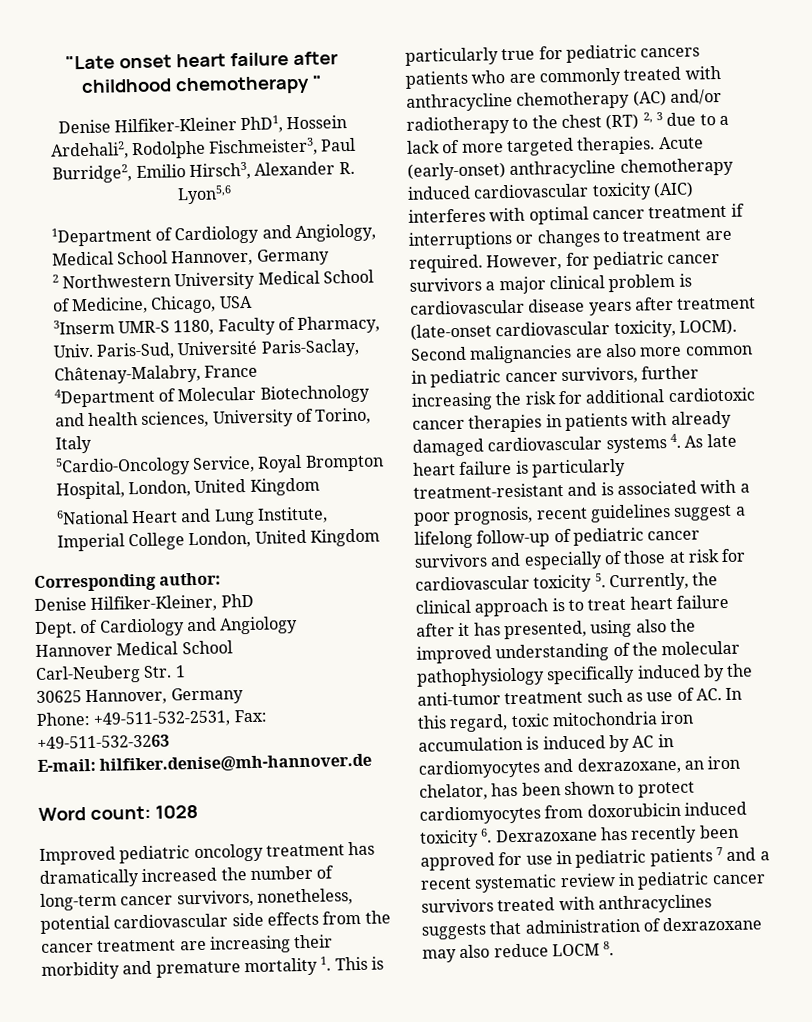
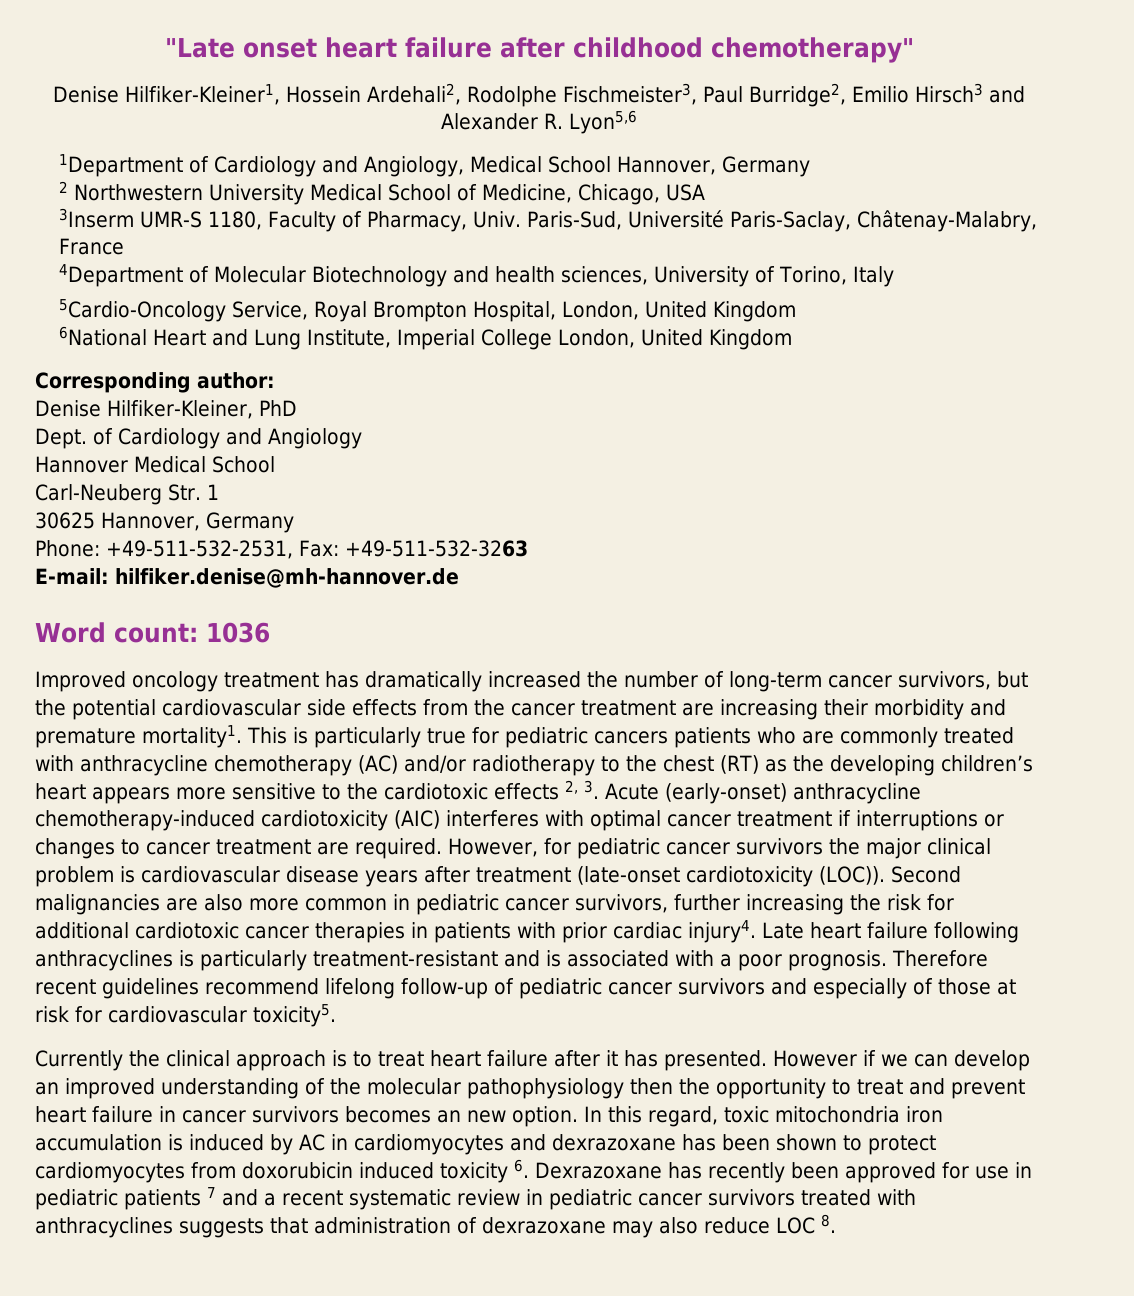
[175,75,323,96] [57,115,284,134] chemotherapy " // Denise Hilfiker-Kleiner PhD1, -> [710,37,914,63] [52,84,280,105] chemotherapy" // Denise Hilfiker-Kleiner1,
[189,161,251,181] Hirsch3, -> [915,83,1026,103] Hirsch3 and
[154,804,198,819] 1028 -> [205,622,270,643] 1036
[119,845,191,864] pediatric -> (126, 681) none
[256,888,353,906] nonetheless, -> [997,671,1028,688] [35,699,66,716] but the
[243,956,332,977] mortality 1. -> [142,725,242,748] mortality1.
[642,112,729,127] [407,136,704,157] [407,157,734,181] [407,182,652,201] 2, 3 due to a lack of more targeted therapies. Acute (early-onset) anthracycline chemotherapy induced cardiovascular toxicity -> [764,755,1033,776] [35,780,921,804] [35,810,388,831] as the developing children’s heart appears more sensitive to the cardiotoxic effects 2, 3. Acute (early-onset) anthracycline chemotherapy-induced cardiotoxicity
(619, 236) none -> [146,842,210,855] cancer
[485,281,496,291] a -> [829,838,860,855] the
[495,318,737,339] cardiovascular toxicity, LOCM). -> [686,866,885,887] cardiotoxicity (LOC)).
[670,410,732,429] [412,433,737,457] [413,460,513,476] already damaged cardiovascular systems 4. As late heart failure -> [561,920,1019,943] [35,950,173,971] prior cardiac injury4. Late heart failure following anthracyclines
[453,504,746,526] prognosis, recent guidelines suggest a -> [788,950,988,971] [35,978,319,999] prognosis. Therefore recent guidelines recommend
[533,572,689,593] toxicity 5. Currently, -> [253,1004,336,1027] [35,1050,123,1071] toxicity5. // Currently
[503,618,696,640] presented, using also the -> [664,1050,1030,1071] [35,1082,59,1095] presented. However if we can develop an
[546,663,754,685] [417,687,722,706] specifically induced by the anti-tumor treatment such as use of AC. -> [630,1078,1025,1099] [35,1106,578,1127] then the opportunity to treat and prevent heart failure in cancer survivors becomes an new option.
[576,755,741,775] [419,783,488,801] dexrazoxane, an iron chelator, -> [552,1134,676,1151] dexrazoxane
[551,943,600,957] LOCM -> [775,1217,815,1234] LOC

